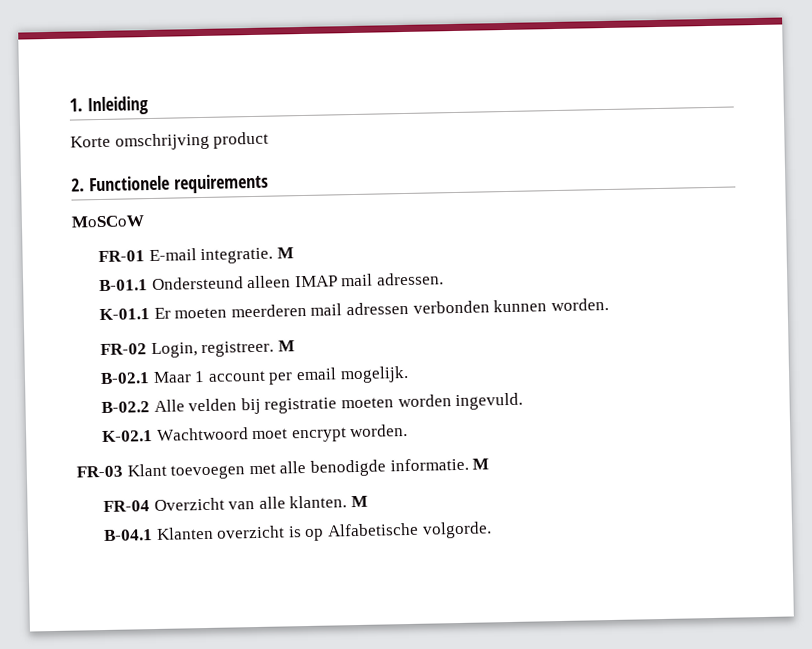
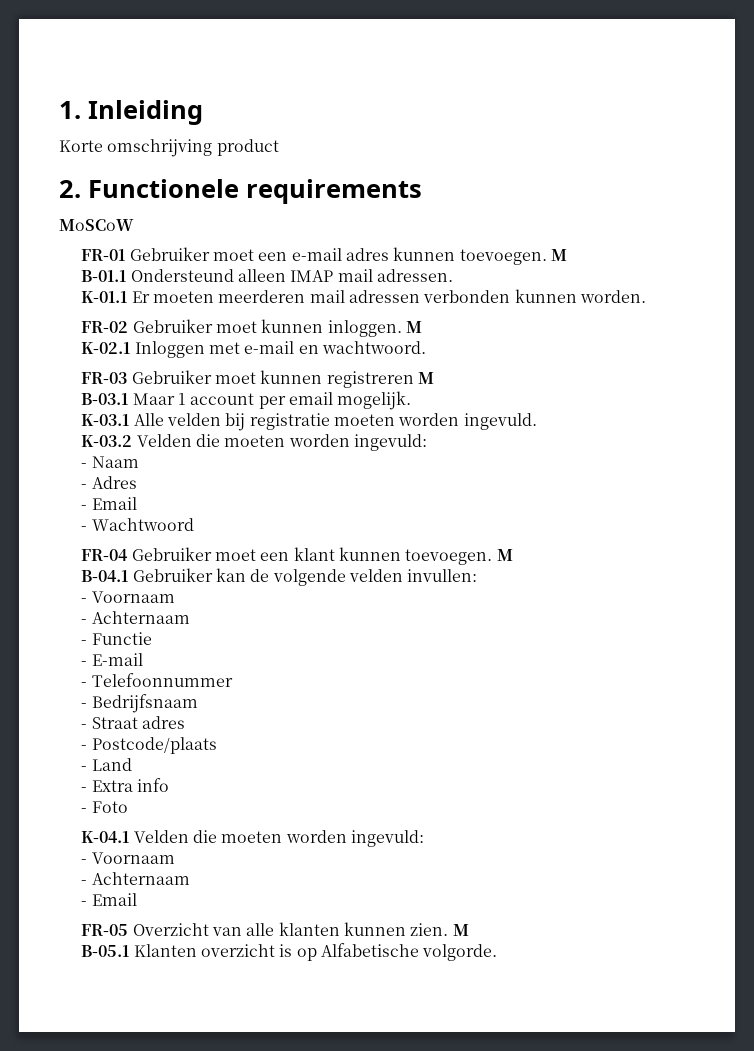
[148,247,274,265] E-mail integratie. -> [129,247,547,265] Gebruiker moet een e-mail adres kunnen toevoegen.
[150,340,295,359] [100,372,151,385] Login, registreer. M // B-02.1 -> [132,319,422,337] [81,341,426,358] [81,370,434,388] [81,393,129,405] Gebruiker moet kunnen inloggen. M // K-02.1 Inloggen met e-mail en wachtwoord. // FR-03 Gebruiker moet kunnen registreren M // B-03.1
[101,401,151,414] B-02.2 -> [81,414,130,426] K-03.1
[102,423,409,443] [76,457,490,480] [103,495,368,512] [103,529,154,541] K-02.1 Wachtwoord moet encrypt worden. // FR-03 Klant toevoegen met alle benodigde informatie. M // FR-04 Overzicht van alle klanten. M // B-04.1 -> [81,434,427,451] [81,456,139,468] [81,476,137,489] [81,497,137,510] [81,518,194,531] [81,547,513,565] [81,568,478,586] [81,591,175,603] [81,611,190,624] [81,632,152,645] [81,653,143,666] [81,673,233,687] [81,694,198,713] [81,716,185,729] [81,737,217,754] [81,758,132,771] [81,778,169,792] [81,801,128,813] [81,830,424,847] [81,852,175,864] [81,872,190,885] [81,893,137,906] [81,922,469,936] [81,945,130,957] K-03.2 Velden die moeten worden ingevuld: // - Naam // - Adres // - Email // - Wachtwoord // FR-04 Gebruiker moet een klant kunnen toevoegen. M // B-04.1 Gebruiker kan de volgende velden invullen: // - Voornaam // - Achternaam // - Functie // - E-mail // - Telefoonnummer // - Bedrijfsnaam // - Straat adres // - Postcode/plaats // - Land // - Extra info // - Foto // K-04.1 Velden die moeten worden ingevuld: // - Voornaam // - Achternaam // - Email // FR-05 Overzicht van alle klanten kunnen zien. M // B-05.1

